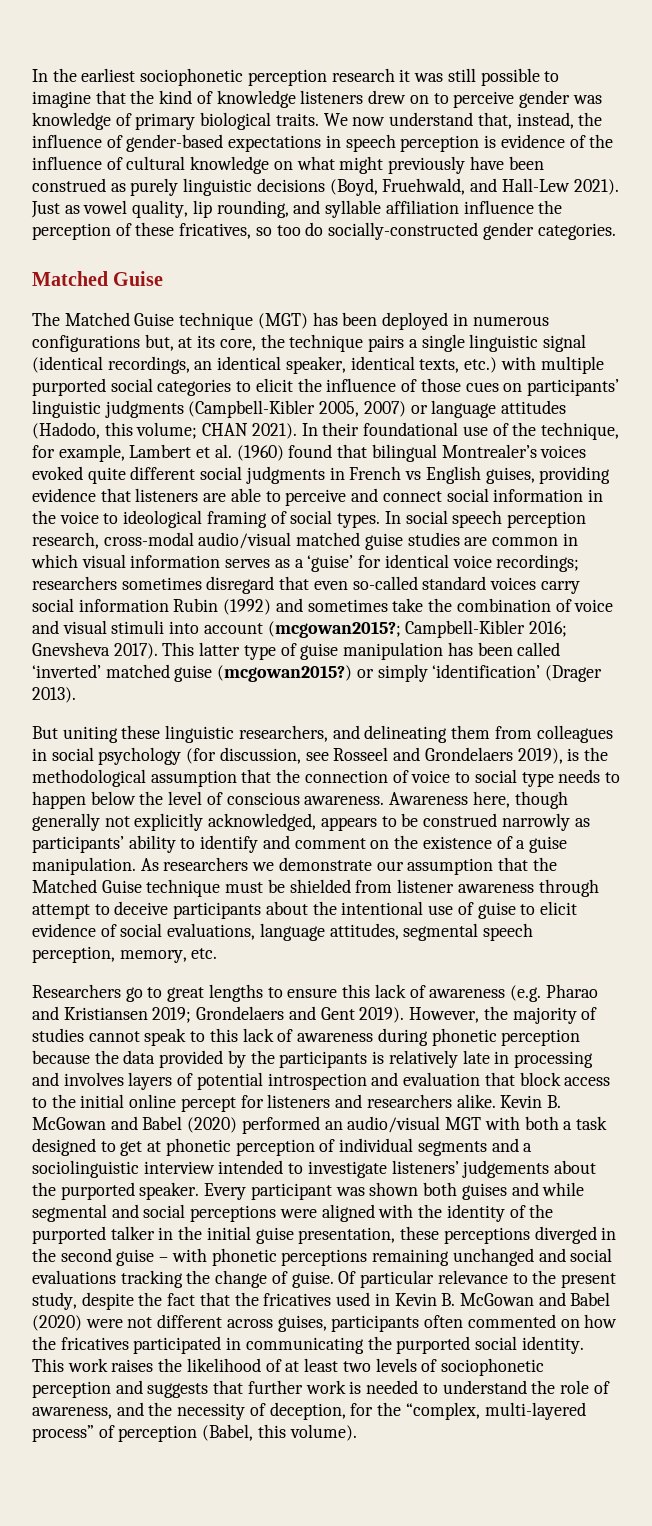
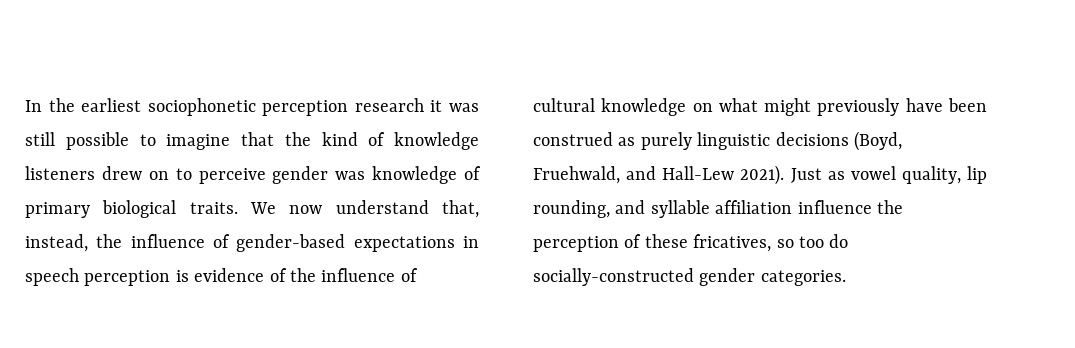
[32,271,164,286] [32,312,549,330] [32,334,586,352] [32,356,604,374] [32,378,619,396] [32,400,567,418] [32,422,619,440] [32,444,587,462] [32,466,611,484] [32,488,603,506] [32,510,586,528] [32,532,578,550] [31,554,580,572] [32,576,580,594] [32,598,614,615] [32,620,568,638] [32,642,561,660] [32,664,603,682] [32,687,76,703] [32,725,613,743] [32,747,608,765] [32,769,620,787] [32,791,568,809] [32,813,590,831] [32,835,567,853] [32,857,557,875] [32,879,599,897] [32,901,577,919] [32,923,534,941] [32,946,218,963] [32,984,598,1002] [32,1006,598,1024] [32,1028,581,1046] [32,1050,593,1068] [32,1072,611,1090] [32,1094,561,1112] [32,1116,607,1134] [32,1138,533,1156] [32,1160,597,1178] [32,1182,585,1200] [32,1204,554,1222] [32,1226,617,1244] [32,1248,613,1266] [32,1270,616,1288] [32,1292,611,1310] [32,1314,618,1332] [32,1336,584,1354] [32,1358,544,1376] [32,1380,610,1398] [32,1402,586,1420] [32,1424,357,1442] // Matched Guise // The Matched Guise technique (MGT) has been deployed in numerous configurations but, at its core, the technique pairs a single linguistic signal (identical recordings, an identical speaker, identical texts, etc.) with multiple purported social categories to elicit the influence of those cues on participants’ linguistic judgments (Campbell-Kibler 2005, 2007) or language attitudes (Hadodo, this volume; CHAN 2021). In their foundational use of the technique, for example, Lambert et al. (1960) found that bilingual Montrealer’s voices evoked quite different social judgments in French vs English guises, providing evidence that listeners are able to perceive and connect social information in the voice to ideological framing of social types. In social speech perception research, cross-modal audio/visual matched guise studies are common in which visual information serves as a ‘guise’ for identical voice recordings; researchers sometimes disregard that even so-called standard voices carry social information Rubin (1992) and sometimes take the combination of voice and visual stimuli into account (mcgowan2015?; Campbell-Kibler 2016; Gnevsheva 2017). This latter type of guise manipulation has been called ‘inverted’ matched guise (mcgowan2015?) or simply ‘identification’ (Drager 2013). // But uniting these linguistic researchers, and delineating them from colleagues in social psychology (for discussion, see Rosseel and Grondelaers 2019), is the methodological assumption that the connection of voice to social type needs to happen below the level of conscious awareness. Awareness here, though generally not explicitly acknowledged, appears to be construed narrowly as participants’ ability to identify and comment on the existence of a guise manipulation. As researchers we demonstrate our assumption that the Matched Guise technique must be shielded from listener awareness through attempt to deceive participants about the intentional use of guise to elicit evidence of social evaluations, language attitudes, segmental speech perception, memory, etc. // Researchers go to great lengths to ensure this lack of awareness (e.g. Pharao and Kristiansen 2019; Grondelaers and Gent 2019). However, the majority of studies cannot speak to this lack of awareness during phonetic perception because the data provided by the participants is relatively late in processing and involves layers of potential introspection and evaluation that block access to the initial online percept for listeners and researchers alike. Kevin B. McGowan and Babel (2020) performed an audio/visual MGT with both a task designed to get at phonetic perception of individual segments and a sociolinguistic interview intended to investigate listeners’ judgements about the purported speaker. Every participant was shown both guises and while segmental and social perceptions were aligned with the identity of the purported talker in the initial guise presentation, these perceptions diverged in the second guise – with phonetic perceptions remaining unchanged and social evaluations tracking the change of guise. Of particular relevance to the present study, despite the fact that the fricatives used in Kevin B. McGowan and Babel (2020) were not different across guises, participants often commented on how the fricatives participated in communicating the purported social identity. This work raises the likelihood of at least two levels of sociophonetic perception and suggests that further work is needed to understand the role of awareness, and the necessity of deception, for the “complex, multi-layered process” of perception (Babel, this volume). -> (846, 278) none

